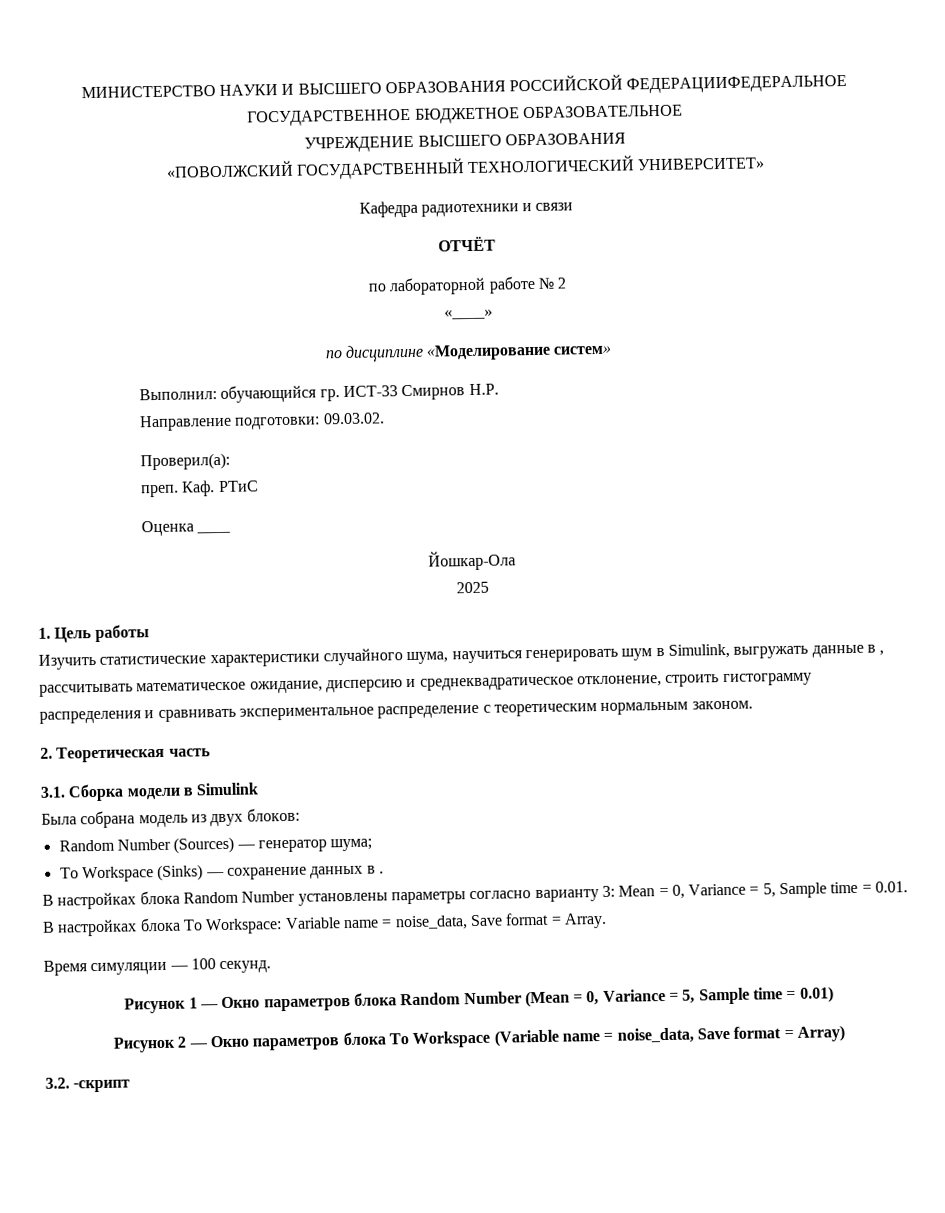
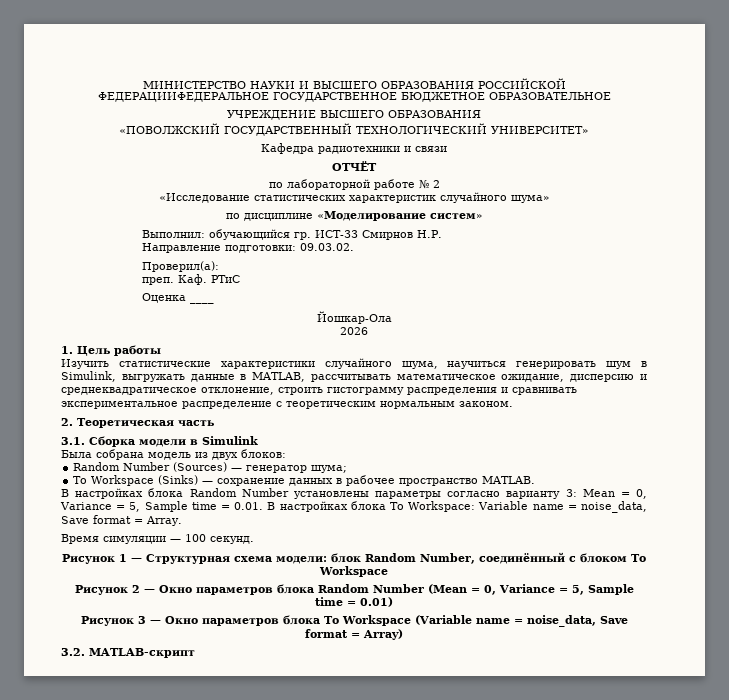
[443,309,493,320] «____» -> [158,192,550,203] «Исследование статистических характеристик случайного шума»
[455,581,489,594] 2025 -> [340,327,368,335] 2026
[879,650,885,656] , -> [252,372,306,382] MATLAB,
[378,871,384,874] . -> [346,475,536,486] рабочее пространство MATLAB.
(219, 1006) none -> [146,552,647,564] [319,566,388,577] [74,585,155,595] Структурная схема модели: блок Random Number, соединённый с блоком To Workspace // Рисунок 2 —
[177,1036,187,1048] 2 -> [137,616,146,624] 3
[73,1079,131,1093] -скрипт -> [89,648,195,658] MATLAB-скрипт

